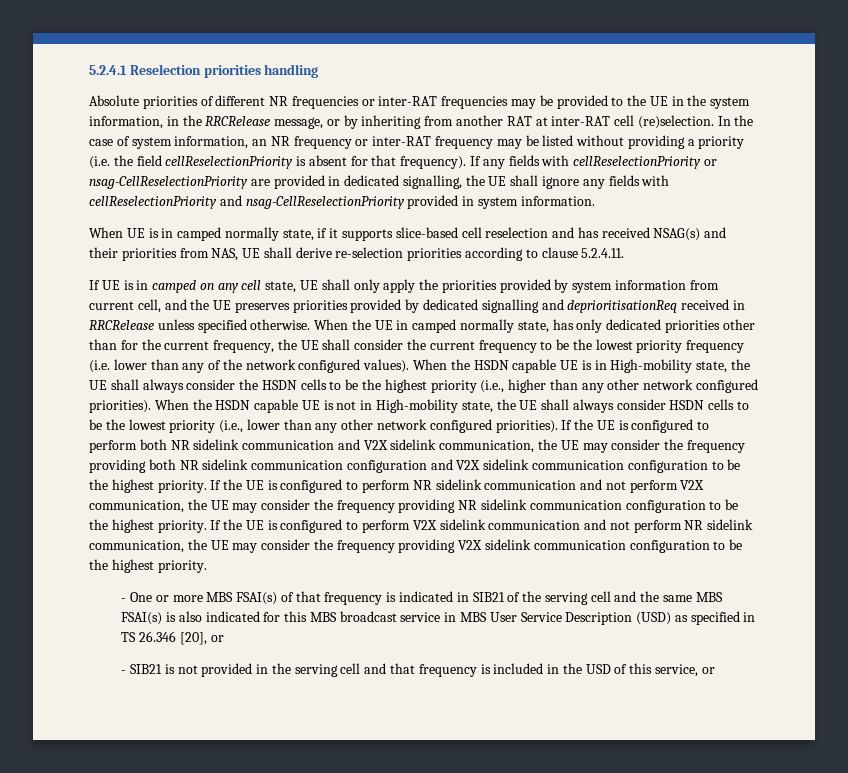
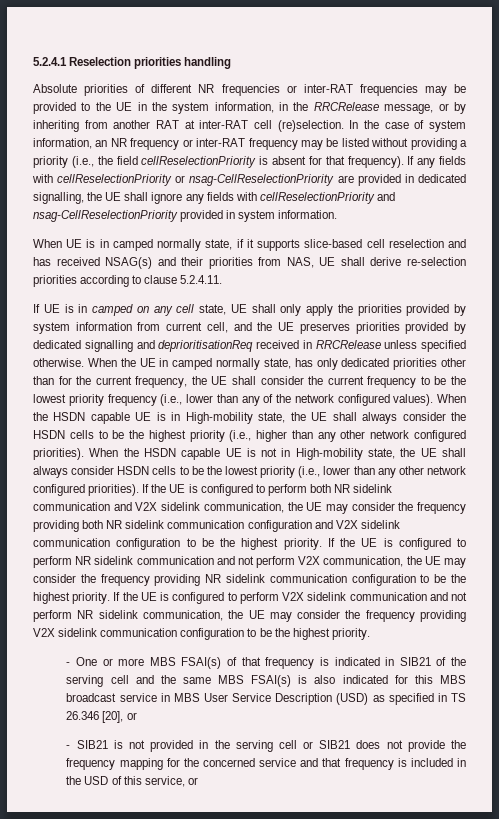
[89,156,110,169] (i.e. -> [71,156,94,168] (i.e.,
[89,360,110,373] (i.e. -> [160,394,183,406] (i.e.,
(361, 668) none -> [303,740,466,752] [66,758,297,770] or SIB21 does not provide the frequency mapping for the concerned service

